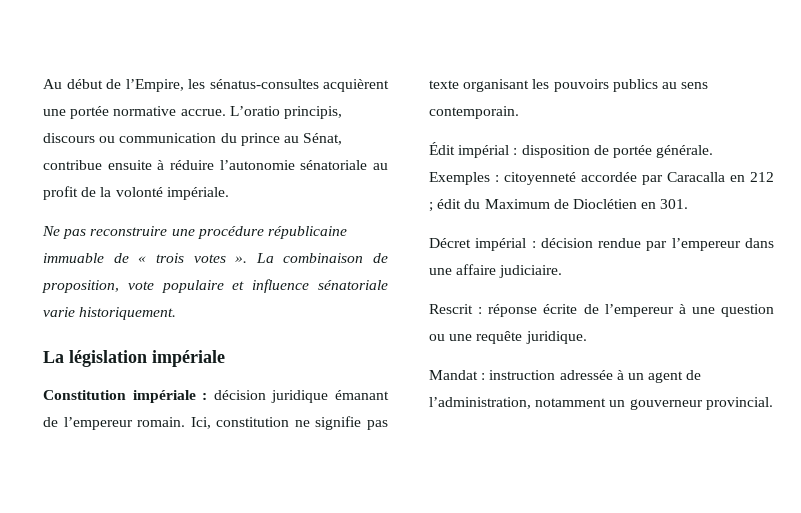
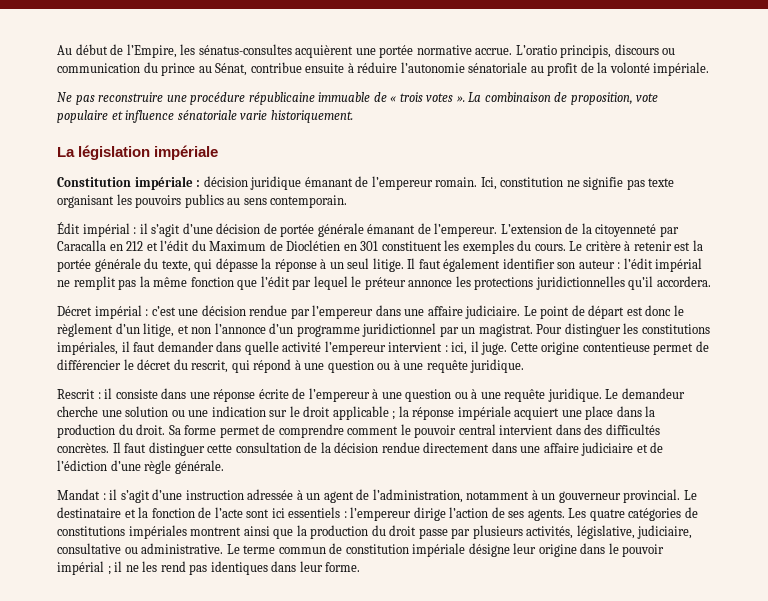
[521,145,714,158] [429,172,637,185] disposition de portée générale. Exemples : citoyenneté accordée -> [139,223,657,237] il s’agit d’une décision de portée générale émanant de l’empereur. L’extension de la citoyenneté
[429,199,462,212] ; édit -> [146,240,190,251] et l’édit
[660,199,689,209] 301. -> [360,240,703,254] [57,258,703,272] [57,276,711,290] 301 constituent les exemples du cours. Le critère à retenir est la portée générale du texte, qui dépasse la réponse à un seul litige. Il faut également identifier son auteur : l’édit impérial ne remplit pas la même fonction que l’édit par lequel le préteur annonce les protections juridictionnelles qu’il accordera.
(536, 244) none -> [151,306,199,316] c’est une
[429,304,483,314] // Rescrit : -> [523,305,684,319] [57,323,710,337] [57,341,709,355] [57,359,525,373] [57,388,210,399] Le point de départ est donc le règlement d’un litige, et non l’annonce d’un programme juridictionnel par un magistrat. Pour distinguer les constitutions impériales, il faut demander dans quelle activité l’empereur intervient : ici, il juge. Cette origine contentieuse permet de différencier le décret du rescrit, qui répond à une question ou à une requête juridique. // Rescrit : il consiste dans une
[449,331,587,344] une requête juridique. -> [471,388,685,402] [57,406,656,420] [57,424,660,438] [57,442,664,456] [57,460,224,474] à une requête juridique. Le demandeur cherche une solution ou une indication sur le droit applicable ; la réponse impériale acquiert une place dans la production du droit. Sa forme permet de comprendre comment le pouvoir central intervient dans des difficultés concrètes. Il faut distinguer cette consultation de la décision rendue directement dans une affaire judiciaire et de l’édiction d’une règle générale.
(486, 376) none -> [109,489,183,503] il s’agit d’une
(607, 402) none -> [531,490,538,500] à
(773, 403) none -> [683,490,697,500] [57,507,698,521] [57,525,693,539] [57,543,665,557] [57,561,361,575] Le destinataire et la fonction de l’acte sont ici essentiels : l’empereur dirige l’action de ses agents. Les quatre catégories de constitutions impériales montrent ainsi que la production du droit passe par plusieurs activités, législative, judiciaire, consultative ou administrative. Le terme commun de constitution impériale désigne leur origine dans le pouvoir impérial ; il ne les rend pas identiques dans leur forme.

